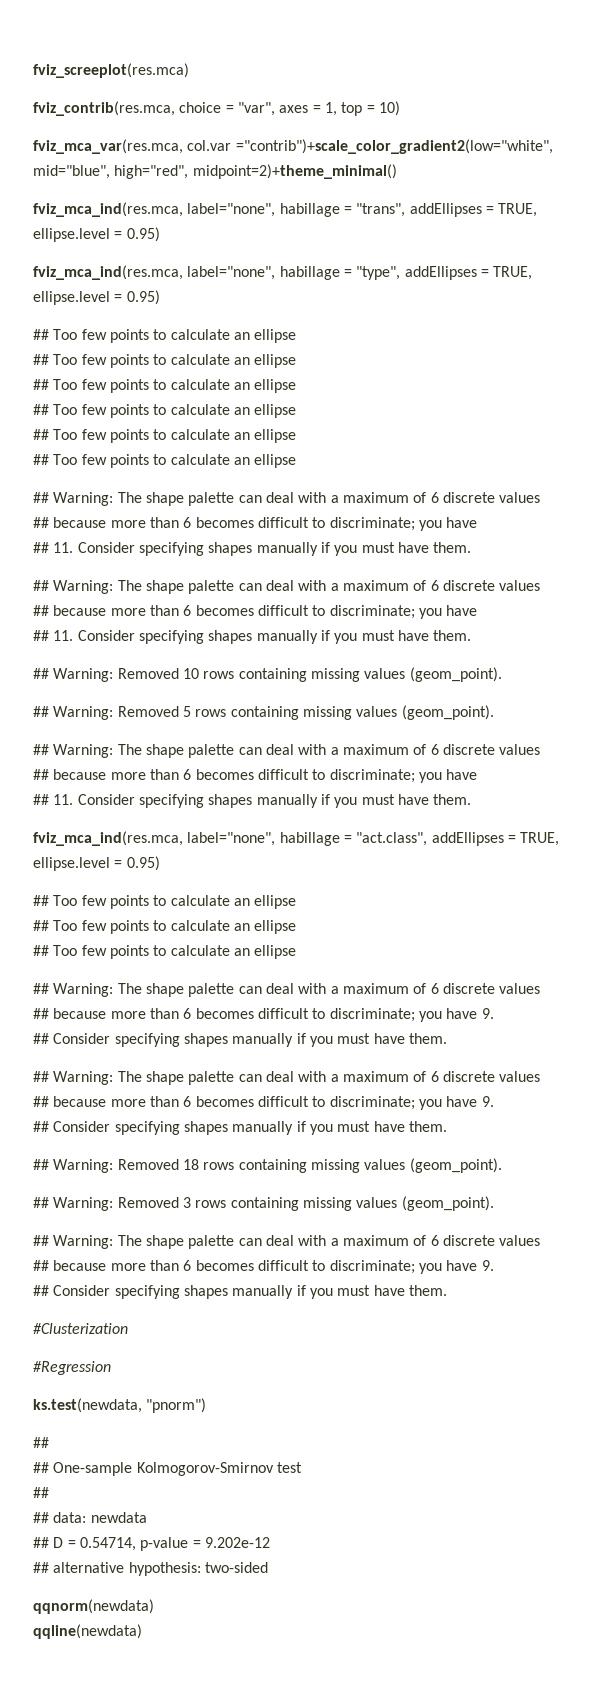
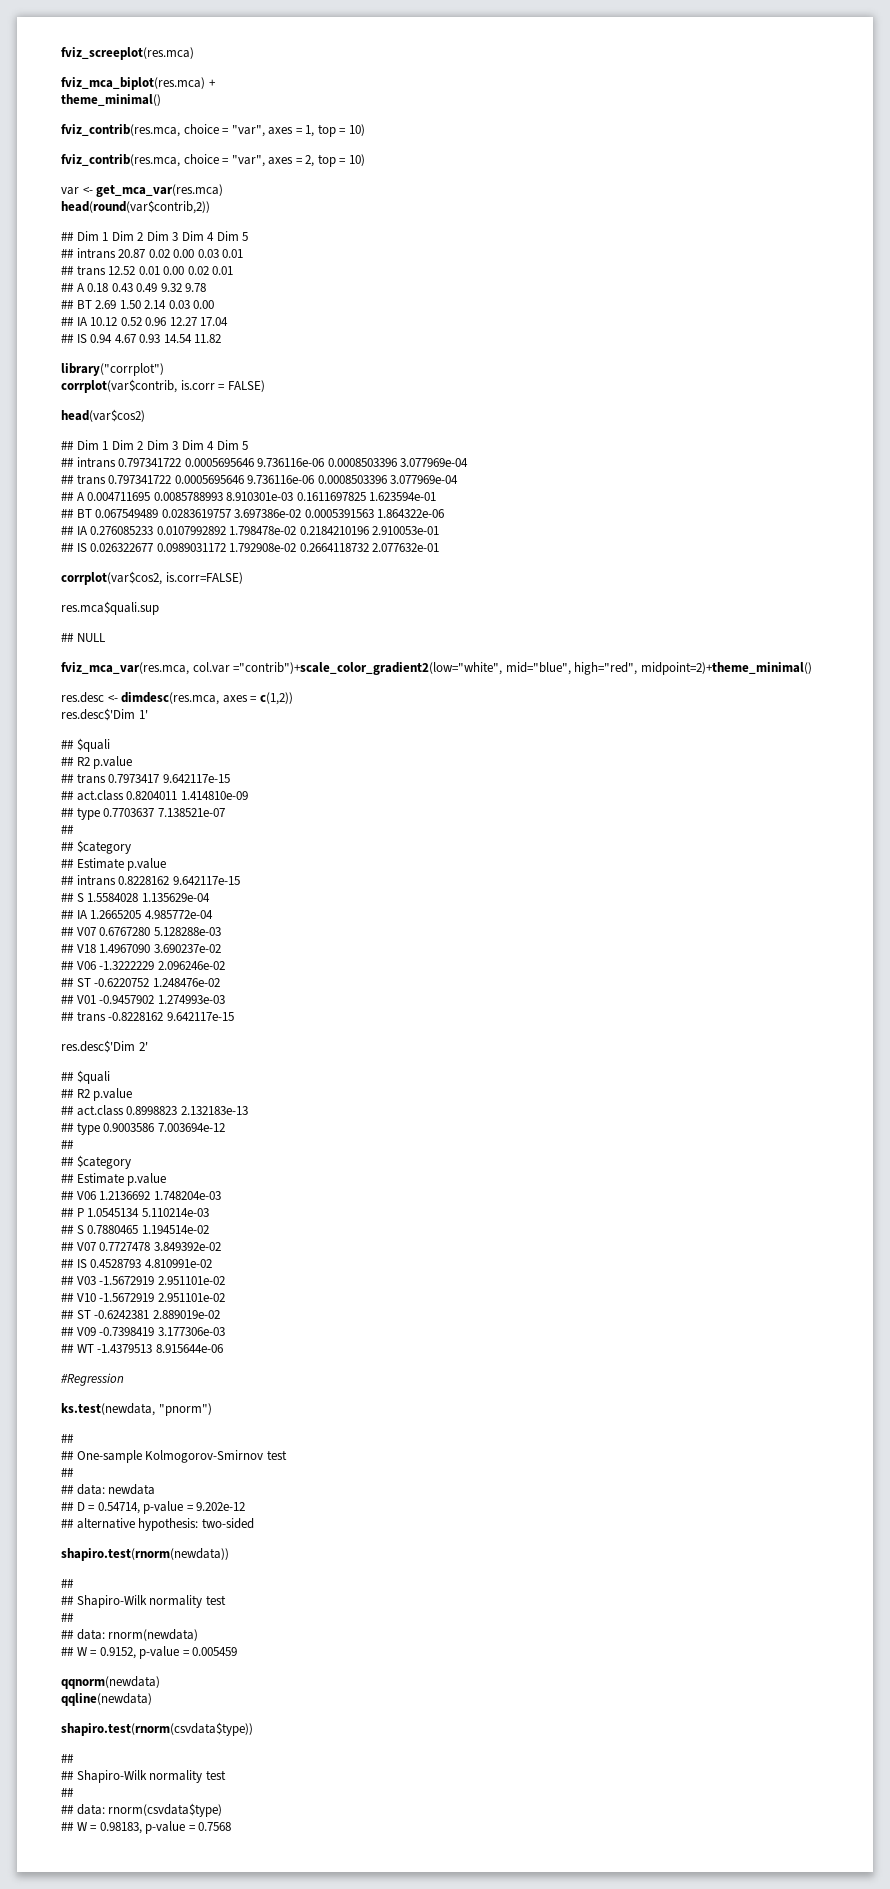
(189, 70) none -> [61,77,216,90] [61,94,161,106] // fviz_mca_biplot(res.mca) + // theme_minimal()
(400, 108) none -> [61,154,365,167] [61,184,224,197] [61,200,210,214] [61,231,249,241] [61,248,244,259] [61,265,234,276] [61,283,207,292] [61,300,215,309] [61,317,229,326] [61,334,222,343] [61,363,164,376] [61,379,265,393] [61,409,145,422] [61,440,249,450] [61,457,469,468] [61,474,459,485] [61,492,437,501] [61,509,445,518] [61,526,440,535] [61,543,440,552] [61,571,243,585] [61,601,159,615] [61,633,105,642] // fviz_contrib(res.mca, choice = "var", axes = 2, top = 10) // var <- get_mca_var(res.mca) // head(round(var$contrib,2)) // ## Dim 1 Dim 2 Dim 3 Dim 4 Dim 5 // ## intrans 20.87 0.02 0.00 0.03 0.01 // ## trans 12.52 0.01 0.00 0.02 0.01 // ## A 0.18 0.43 0.49 9.32 9.78 // ## BT 2.69 1.50 2.14 0.03 0.00 // ## IA 10.12 0.52 0.96 12.27 17.04 // ## IS 0.94 4.67 0.93 14.54 11.82 // library("corrplot") // corrplot(var$contrib, is.corr = FALSE) // head(var$cos2) // ## Dim 1 Dim 2 Dim 3 Dim 4 Dim 5 // ## intrans 0.797341722 0.0005695646 9.736116e-06 0.0008503396 3.077969e-04 // ## trans 0.797341722 0.0005695646 9.736116e-06 0.0008503396 3.077969e-04 // ## A 0.004711695 0.0085788993 8.910301e-03 0.1611697825 1.623594e-01 // ## BT 0.067549489 0.0283619757 3.697386e-02 0.0005391563 1.864322e-06 // ## IA 0.276085233 0.0107992892 1.798478e-02 0.2184210196 2.910053e-01 // ## IS 0.026322677 0.0989031172 1.792908e-02 0.2664118732 2.077632e-01 // corrplot(var$cos2, is.corr=FALSE) // res.mca$quali.sup // ## NULL
[33,202,538,217] [33,227,160,242] [33,265,533,280] [33,290,160,305] [33,329,297,343] [33,354,297,368] [33,379,297,393] [33,404,297,418] [33,429,297,443] [33,454,297,468] [33,492,541,506] [33,517,478,531] [33,542,472,556] [33,580,541,594] [33,605,478,619] [33,630,472,644] [33,667,502,682] [33,705,494,720] [33,744,541,758] [33,769,478,783] [33,794,472,808] [33,831,560,846] [33,856,160,871] [33,895,297,909] [33,920,297,934] [33,945,297,959] [33,983,541,997] [33,1008,494,1022] [33,1033,447,1047] [33,1071,541,1085] [33,1096,494,1110] [33,1121,447,1135] [33,1158,502,1173] [33,1196,494,1211] [33,1235,541,1249] [33,1260,494,1274] [33,1285,447,1299] [33,1323,128,1334] fviz_mca_ind(res.mca, label="none", habillage = "trans", addEllipses = TRUE, ellipse.level = 0.95) // fviz_mca_ind(res.mca, label="none", habillage = "type", addEllipses = TRUE, ellipse.level = 0.95) // ## Too few points to calculate an ellipse // ## Too few points to calculate an ellipse // ## Too few points to calculate an ellipse // ## Too few points to calculate an ellipse // ## Too few points to calculate an ellipse // ## Too few points to calculate an ellipse // ## Warning: The shape palette can deal with a maximum of 6 discrete values // ## because more than 6 becomes difficult to discriminate; you have // ## 11. Consider specifying shapes manually if you must have them. // ## Warning: The shape palette can deal with a maximum of 6 discrete values // ## because more than 6 becomes difficult to discriminate; you have // ## 11. Consider specifying shapes manually if you must have them. // ## Warning: Removed 10 rows containing missing values (geom_point). // ## Warning: Removed 5 rows containing missing values (geom_point). // ## Warning: The shape palette can deal with a maximum of 6 discrete values // ## because more than 6 becomes difficult to discriminate; you have // ## 11. Consider specifying shapes manually if you must have them. // fviz_mca_ind(res.mca, label="none", habillage = "act.class", addEllipses = TRUE, ellipse.level = 0.95) // ## Too few points to calculate an ellipse // ## Too few points to calculate an ellipse // ## Too few points to calculate an ellipse // ## Warning: The shape palette can deal with a maximum of 6 discrete values // ## because more than 6 becomes difficult to discriminate; you have 9. // ## Consider specifying shapes manually if you must have them. // ## Warning: The shape palette can deal with a maximum of 6 discrete values // ## because more than 6 becomes difficult to discriminate; you have 9. // ## Consider specifying shapes manually if you must have them. // ## Warning: Removed 18 rows containing missing values (geom_point). // ## Warning: Removed 3 rows containing missing values (geom_point). // ## Warning: The shape palette can deal with a maximum of 6 discrete values // ## because more than 6 becomes difficult to discriminate; you have 9. // ## Consider specifying shapes manually if you must have them. // #Clusterization -> [61,692,293,705] [61,708,148,721] [61,738,110,752] [61,756,133,769] [61,773,230,784] [61,790,248,801] [61,807,225,820] [61,825,74,834] [61,840,131,854] [61,858,167,871] [61,875,240,886] [61,893,210,902] [61,910,213,919] [61,927,221,936] [61,944,221,953] [61,961,225,970] [61,978,220,987] [61,995,225,1004] [61,1011,234,1022] [61,1040,148,1053] [61,1070,110,1084] [61,1088,133,1101] [61,1105,248,1116] [61,1122,225,1135] [61,1140,74,1149] [61,1155,131,1169] [61,1173,167,1186] [61,1191,221,1200] [61,1208,209,1217] [61,1225,209,1234] [61,1242,221,1251] [61,1259,212,1268] [61,1276,225,1285] [61,1293,225,1302] [61,1310,220,1319] [61,1327,225,1336] [61,1344,223,1353] res.desc <- dimdesc(res.mca, axes = c(1,2)) // res.desc$'Dim 1' // ## $quali // ## R2 p.value // ## trans 0.7973417 9.642117e-15 // ## act.class 0.8204011 1.414810e-09 // ## type 0.7703637 7.138521e-07 // ## // ## $category // ## Estimate p.value // ## intrans 0.8228162 9.642117e-15 // ## S 1.5584028 1.135629e-04 // ## IA 1.2665205 4.985772e-04 // ## V07 0.6767280 5.128288e-03 // ## V18 1.4967090 3.690237e-02 // ## V06 -1.3222229 2.096246e-02 // ## ST -0.6220752 1.248476e-02 // ## V01 -0.9457902 1.274993e-03 // ## trans -0.8228162 9.642117e-15 // res.desc$'Dim 2' // ## $quali // ## R2 p.value // ## act.class 0.8998823 2.132183e-13 // ## type 0.9003586 7.003694e-12 // ## // ## $category // ## Estimate p.value // ## V06 1.2136692 1.748204e-03 // ## P 1.0545134 5.110214e-03 // ## S 0.7880465 1.194514e-02 // ## V07 0.7727478 3.849392e-02 // ## IS 0.4528793 4.810991e-02 // ## V03 -1.5672919 2.951101e-02 // ## V10 -1.5672919 2.951101e-02 // ## ST -0.6242381 2.889019e-02 // ## V09 -0.7398419 3.177306e-03 // ## WT -1.4379513 8.915644e-06
[33,1599,154,1614] [33,1624,142,1639] qqnorm(newdata) // qqline(newdata) -> [61,1548,229,1561] [61,1579,74,1588] [61,1595,226,1608] [61,1613,74,1622] [61,1629,199,1641] [61,1646,238,1659] [61,1676,160,1689] [61,1693,152,1706] [61,1722,253,1736] [61,1754,74,1763] [61,1770,226,1783] [61,1788,74,1797] [61,1803,223,1817] [61,1821,232,1834] shapiro.test(rnorm(newdata)) // ## // ## Shapiro-Wilk normality test // ## // ## data: rnorm(newdata) // ## W = 0.9152, p-value = 0.005459 // qqnorm(newdata) // qqline(newdata) // shapiro.test(rnorm(csvdata$type)) // ## // ## Shapiro-Wilk normality test // ## // ## data: rnorm(csvdata$type) // ## W = 0.98183, p-value = 0.7568

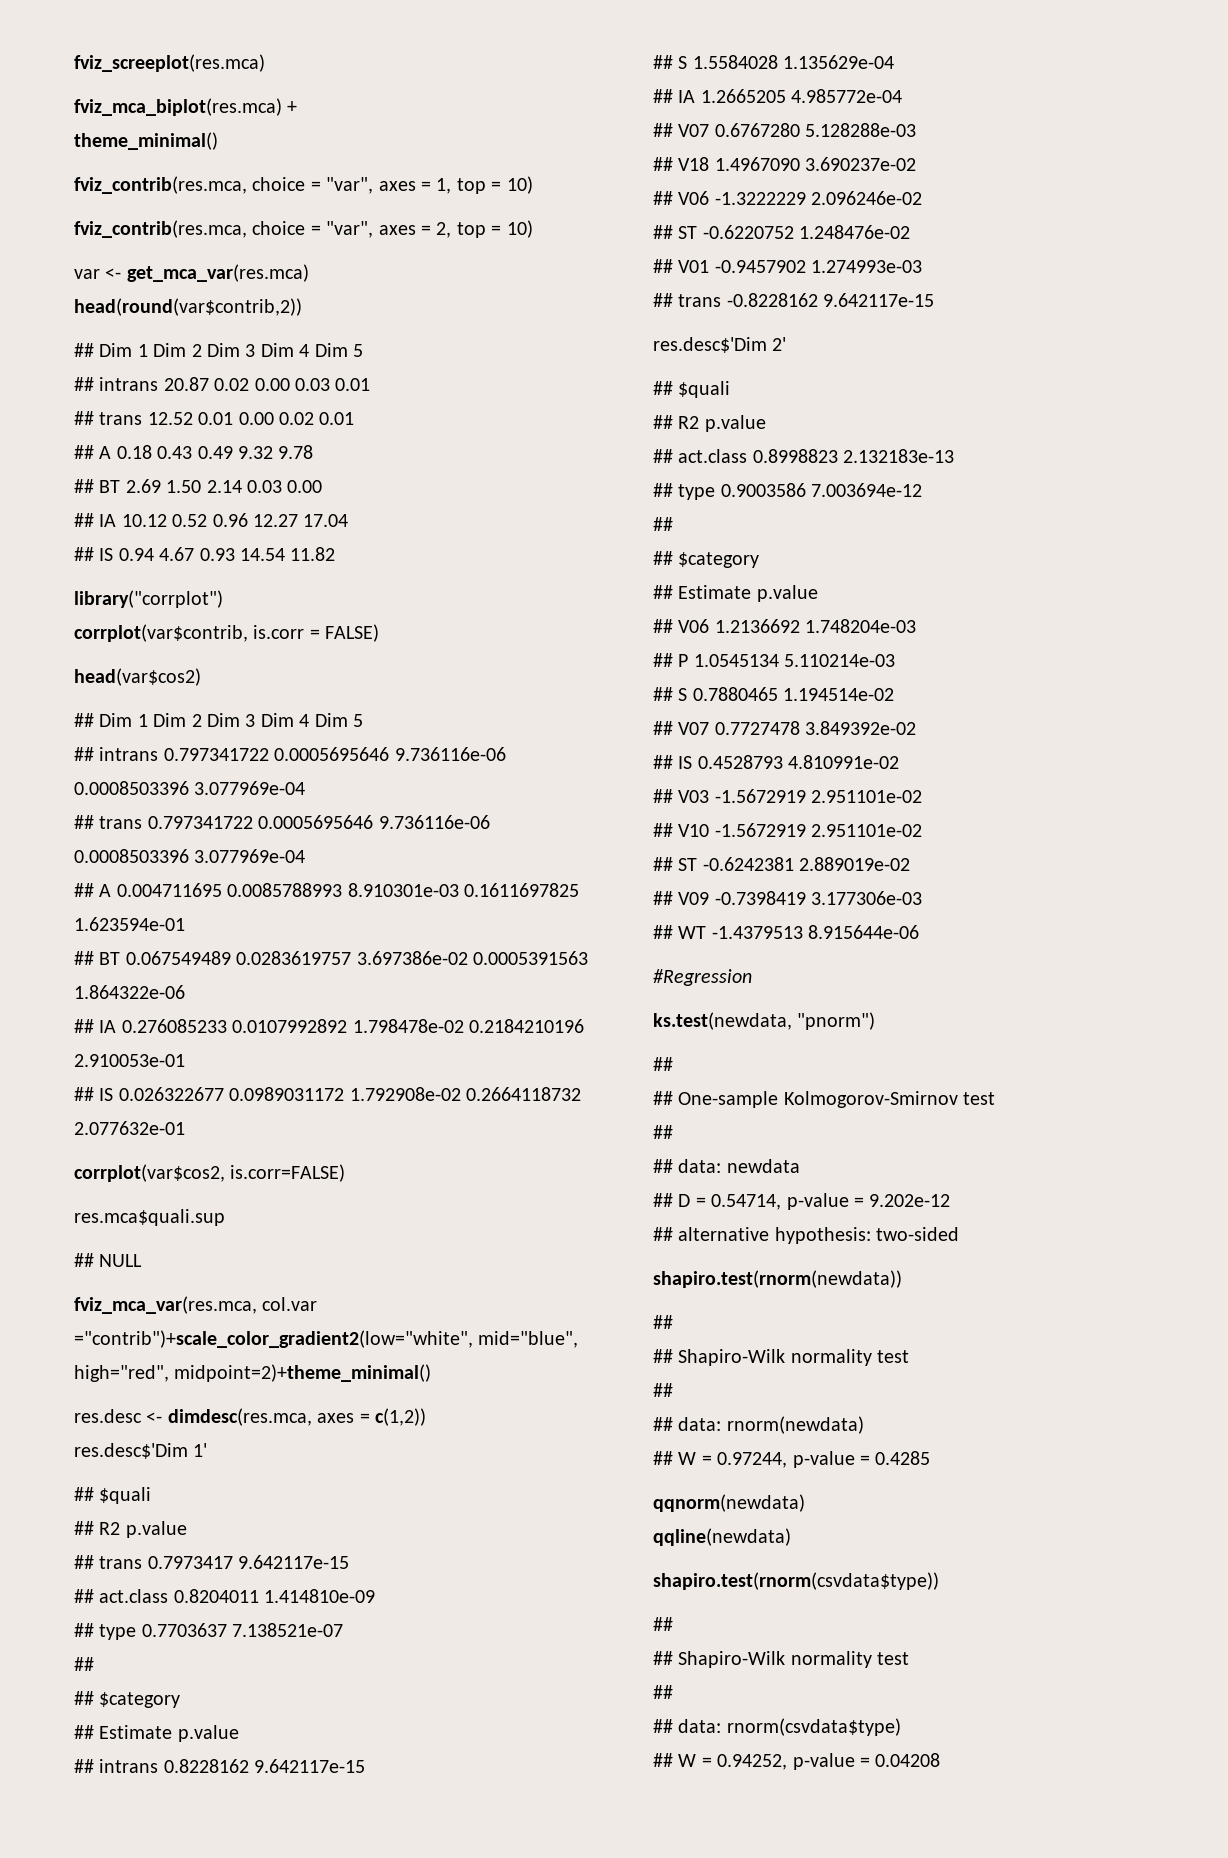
[99,1646,238,1659] 0.9152, p-value = 0.005459 -> [717,1451,931,1468] 0.97244, p-value = 0.4285
[99,1821,232,1834] 0.98183, p-value = 0.7568 -> [717,1753,941,1770] 0.94252, p-value = 0.04208

